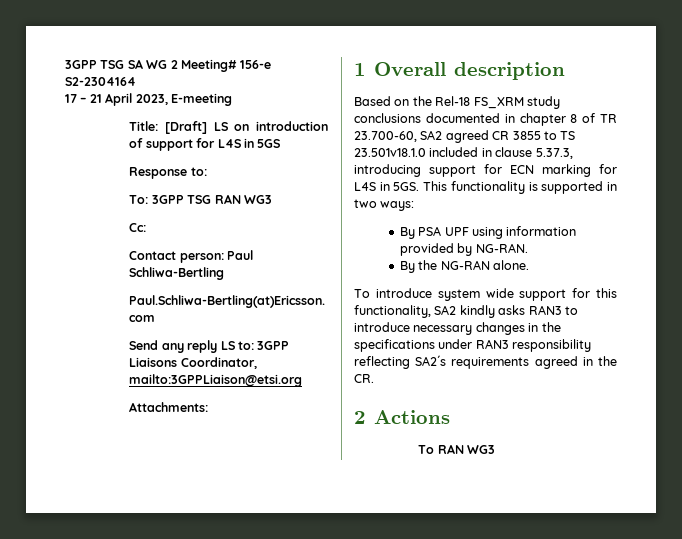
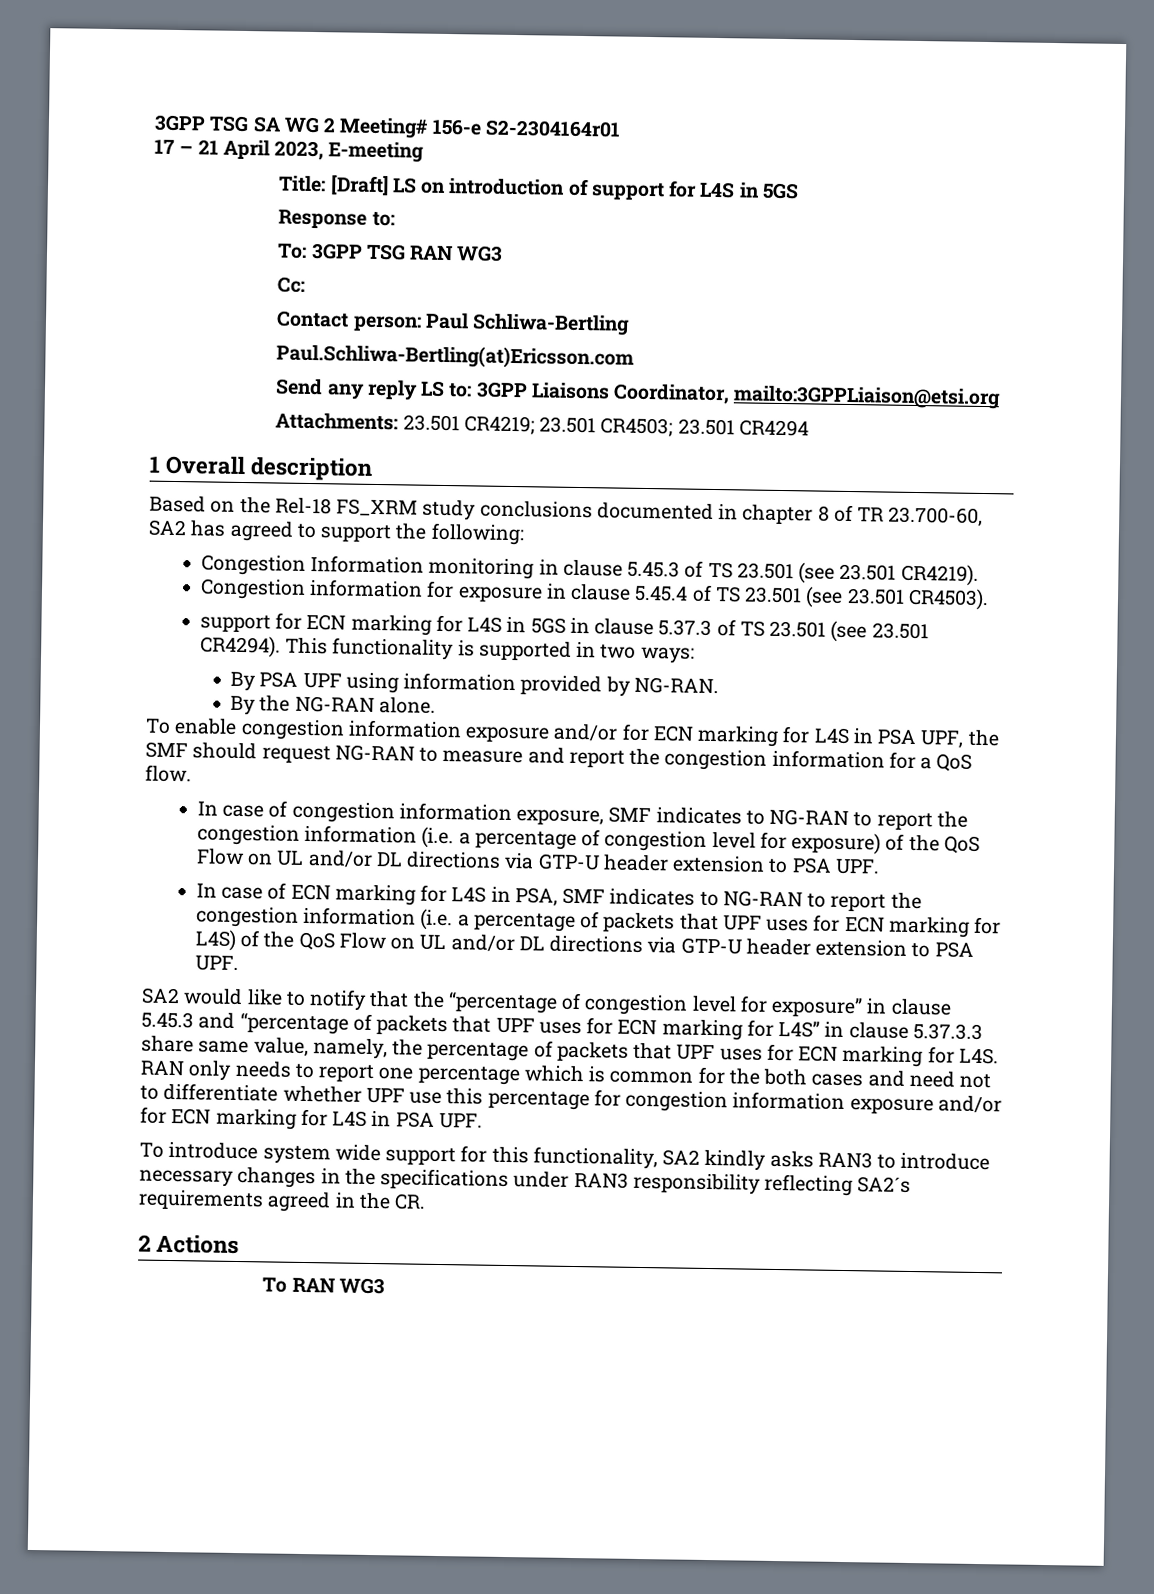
[65,77,136,86] S2-2304164 -> [484,119,621,138] S2-2304164r01
(209, 407) none -> [402,414,809,437] 23.501 CR4219; 23.501 CR4503; 23.501 CR4294
[445,130,576,143] [354,147,573,159] [354,164,421,177] agreed CR 3855 to TS 23.501v18.1.0 included in clause 5.37.3, introducing -> [190,520,525,546] [200,554,979,586] [199,578,989,611] has agreed to support the following: // Congestion Information monitoring in clause 5.45.3 of TS 23.501 (see 23.501 CR4219). // Congestion information for exposure in clause 5.45.4 of TS 23.501 (see 23.501 CR4503). //
[393,182,420,191] 5GS. -> [530,617,929,643] [199,635,281,658] 5GS in clause 5.37.3 of TS 23.501 (see 23.501 CR4294).
(530, 265) none -> [145,718,1000,748] [145,741,973,772] [145,764,192,783] [196,800,968,831] [196,824,980,855] [195,848,880,875] [195,882,922,912] [195,906,1002,938] [194,929,974,958] [194,955,239,971] [141,987,952,1018] [141,1011,983,1041] [141,1035,999,1068] [140,1060,992,1089] [140,1082,1002,1115] [140,1106,483,1130] // To enable congestion information exposure and/or for ECN marking for L4S in PSA UPF, the SMF should request NG-RAN to measure and report the congestion information for a QoS flow. // In case of congestion information exposure, SMF indicates to NG-RAN to report the congestion information (i.e. a percentage of congestion level for exposure) of the QoS Flow on UL and/or DL directions via GTP-U header extension to PSA UPF. // In case of ECN marking for L4S in PSA, SMF indicates to NG-RAN to report the congestion information (i.e. a percentage of packets that UPF uses for ECN marking for L4S) of the QoS Flow on UL and/or DL directions via GTP-U header extension to PSA UPF. // SA2 would like to notify that the “percentage of congestion level for exposure” in clause 5.45.3 and “percentage of packets that UPF uses for ECN marking for L4S” in clause 5.37.3.3 share same value, namely, the percentage of packets that UPF uses for ECN marking for L4S. RAN only needs to report one percentage which is common for the both cases and need not to differentiate whether UPF use this percentage for congestion information exposure and/or for ECN marking for L4S in PSA UPF.

